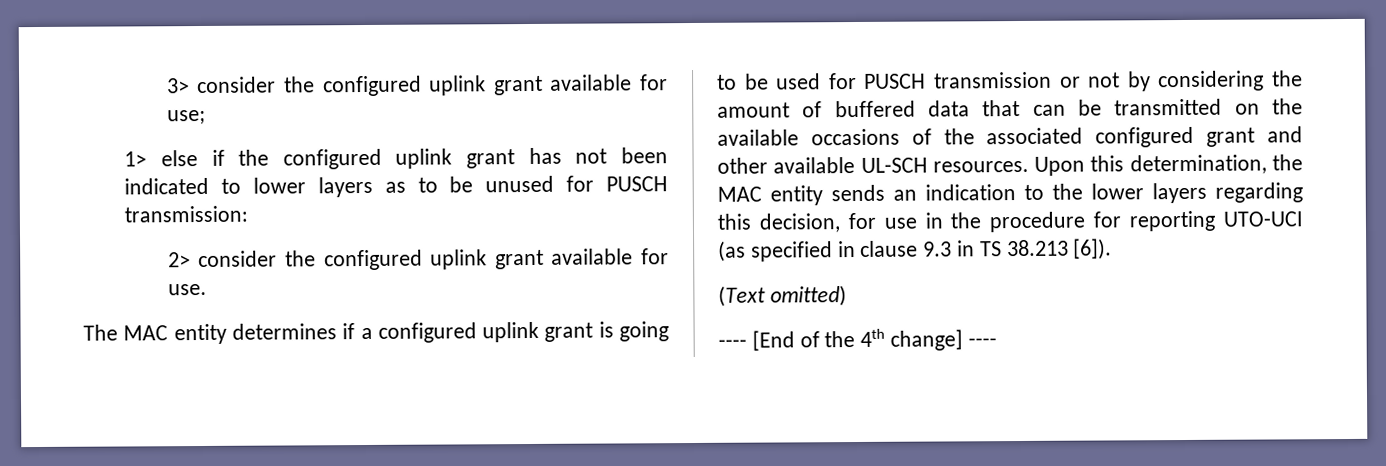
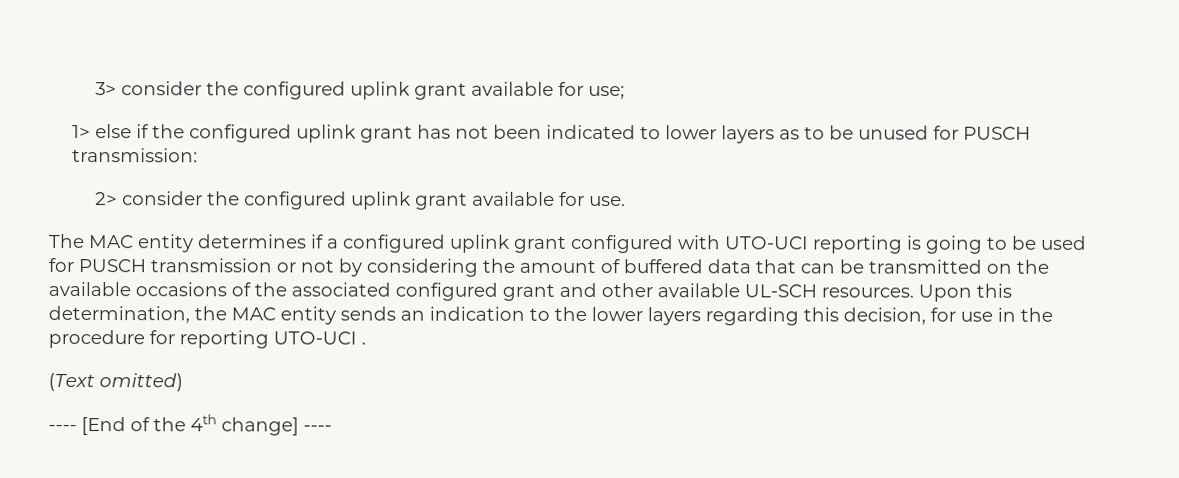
(594, 332) none -> [570,234,903,254] configured with UTO-UCI reporting
[718,238,1113,262] (as specified in clause 9.3 in TS 38.213 [6]). -> [361,341,366,345] .

